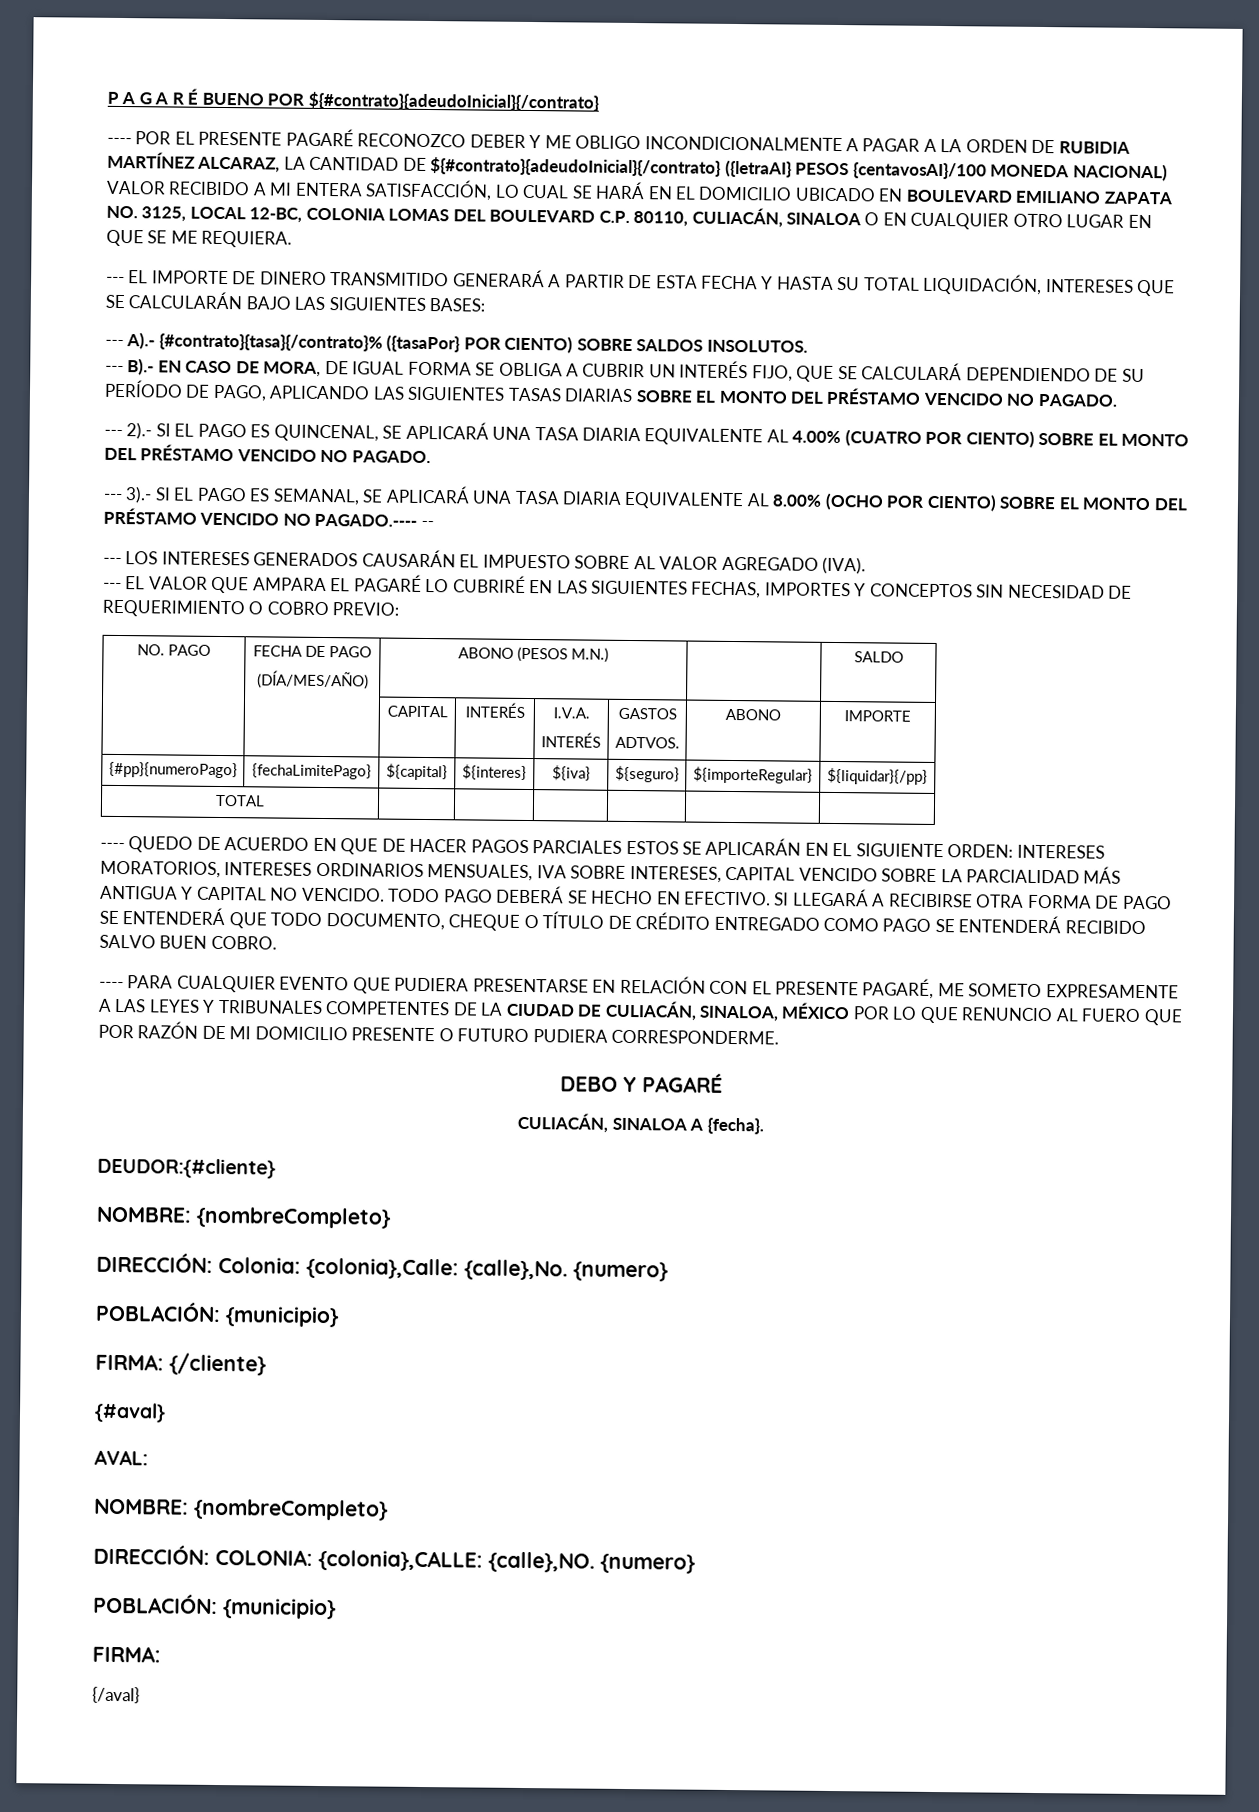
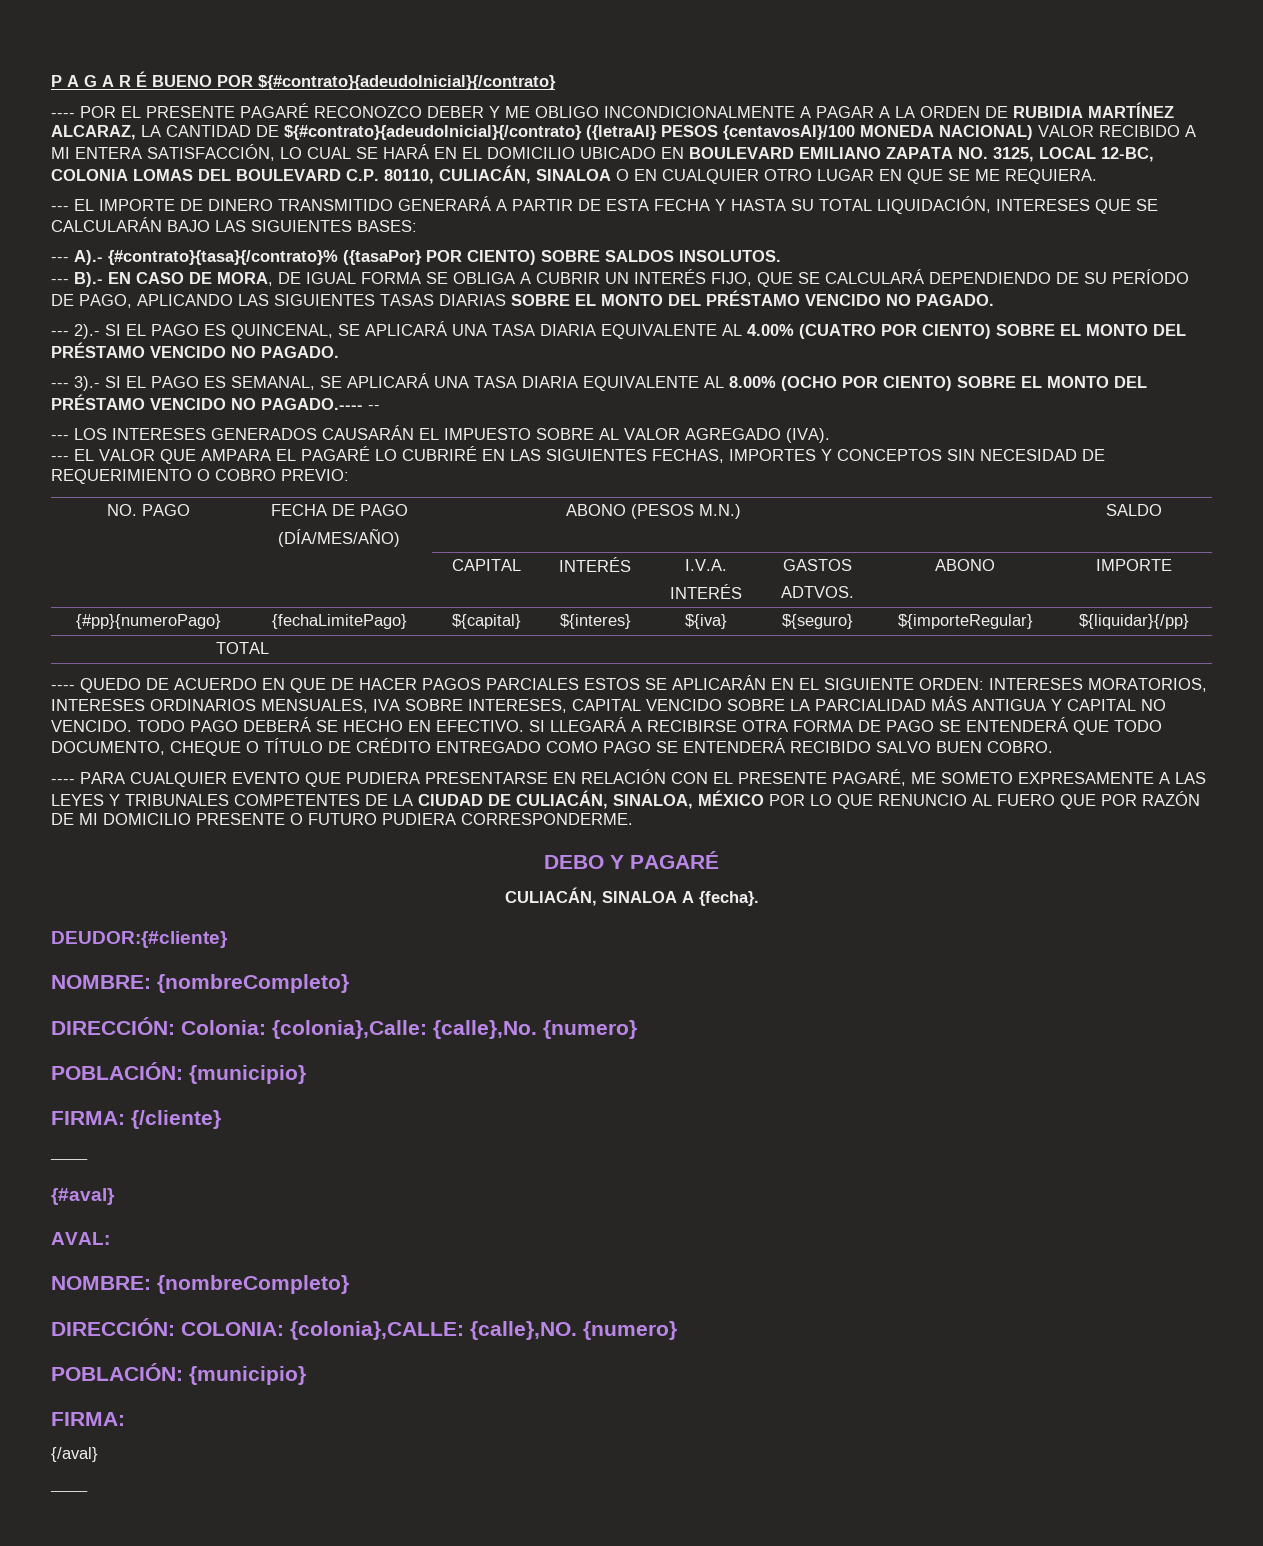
(267, 1364) none -> [50,1158,88,1160] // ____
(140, 1695) none -> [50,1490,88,1492] // ____

